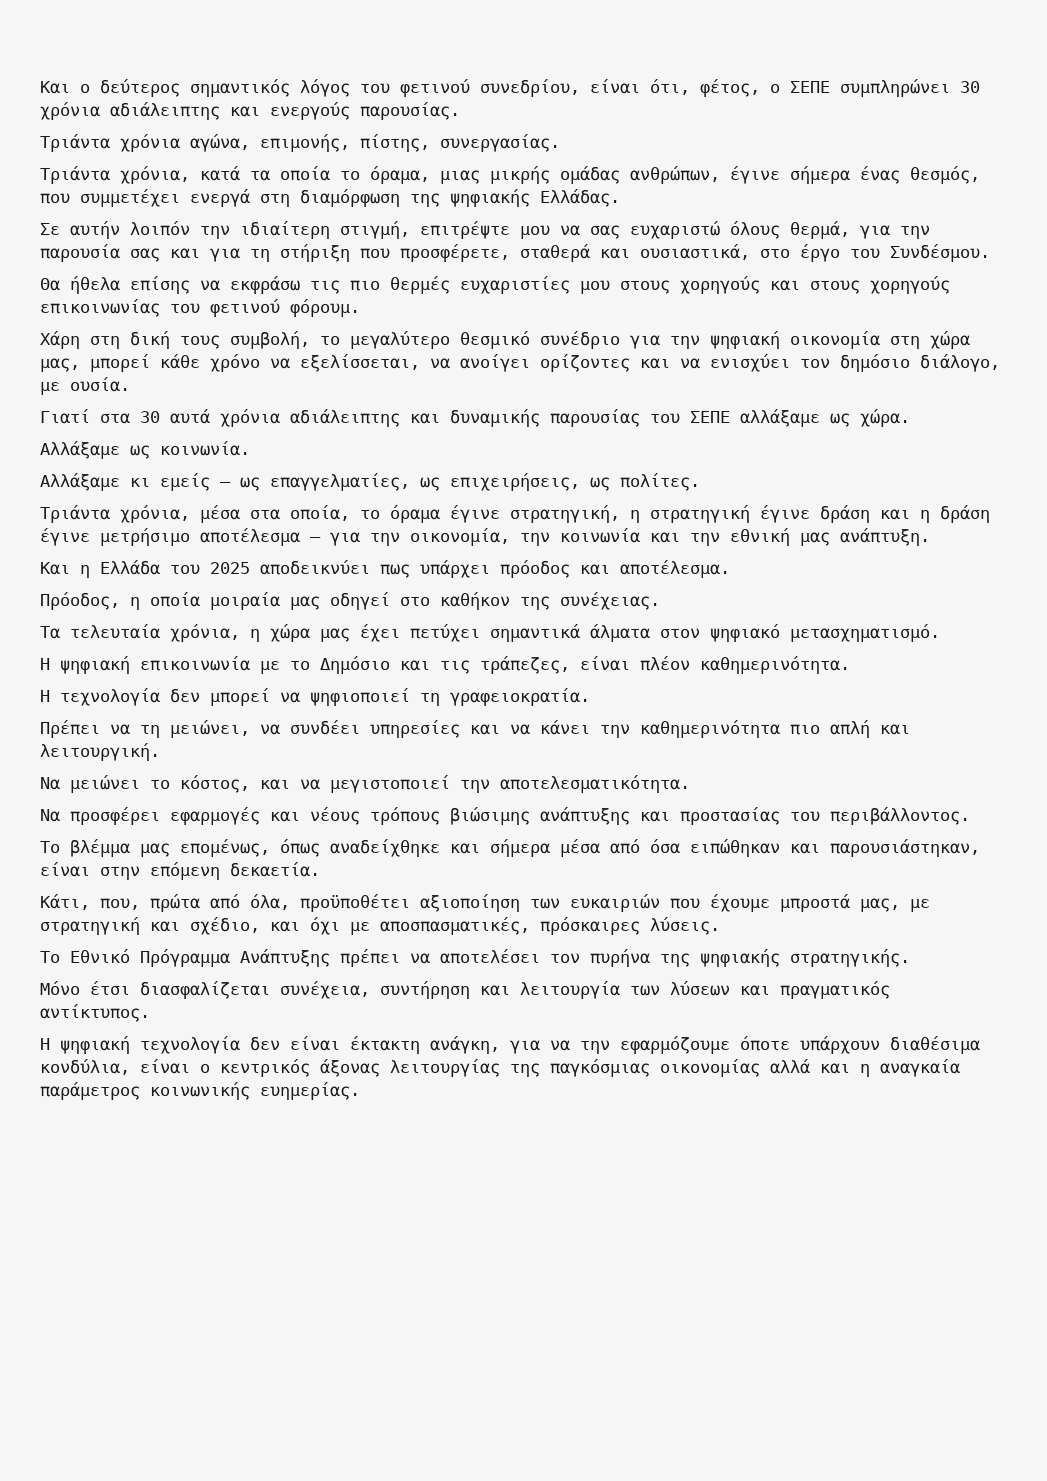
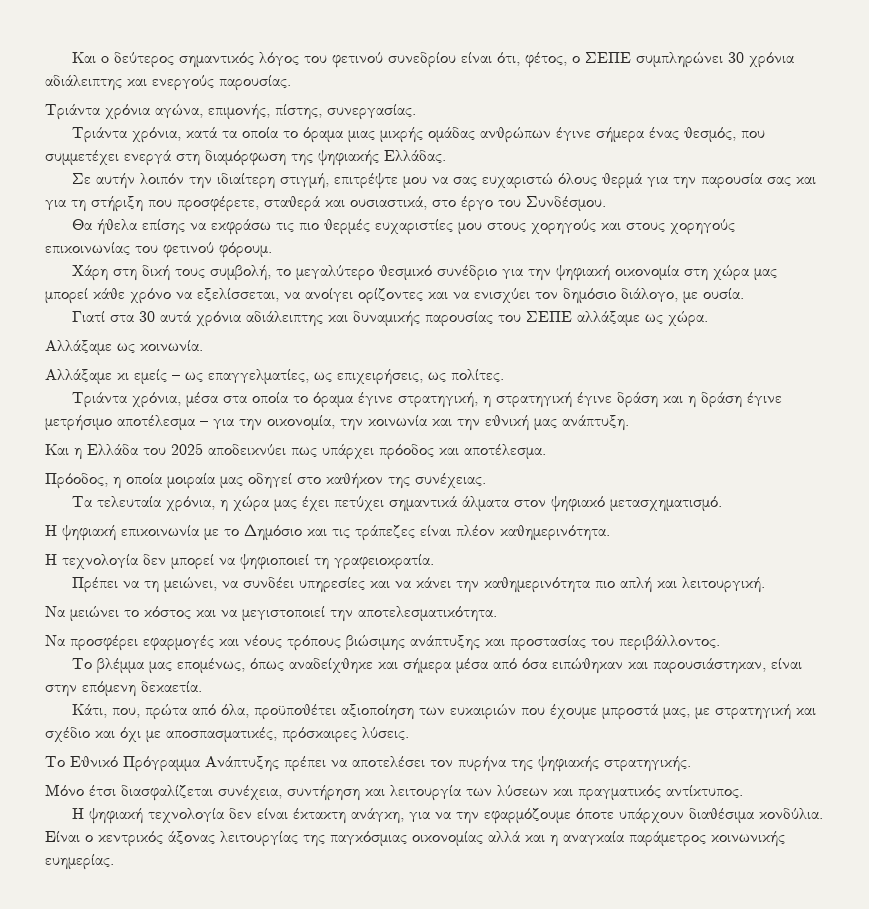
[480,79,580,97] συνεδρίου, -> [388,52,457,68] συνεδρίου
[370,166,430,184] όραμα, -> [303,127,344,143] όραμα
[630,166,720,184] ανθρώπων, -> [480,127,552,143] ανθρώπων
[790,221,850,239] θερμά, -> [602,173,643,189] θερμά
[40,358,80,372] μας, -> [754,268,778,281] μας
[290,505,350,521] οποία, -> [252,392,289,403] οποία
[480,656,570,674] τράπεζες, -> [355,525,415,541] τράπεζες
[180,775,250,793] κόστος, -> [144,606,191,619] κόστος
[190,917,260,935] σχέδιο, -> [45,727,90,742] σχέδιο
[40,1059,190,1075] κονδύλια, είναι -> [759,808,824,819] [45,831,80,842] κονδύλια. Eίναι

